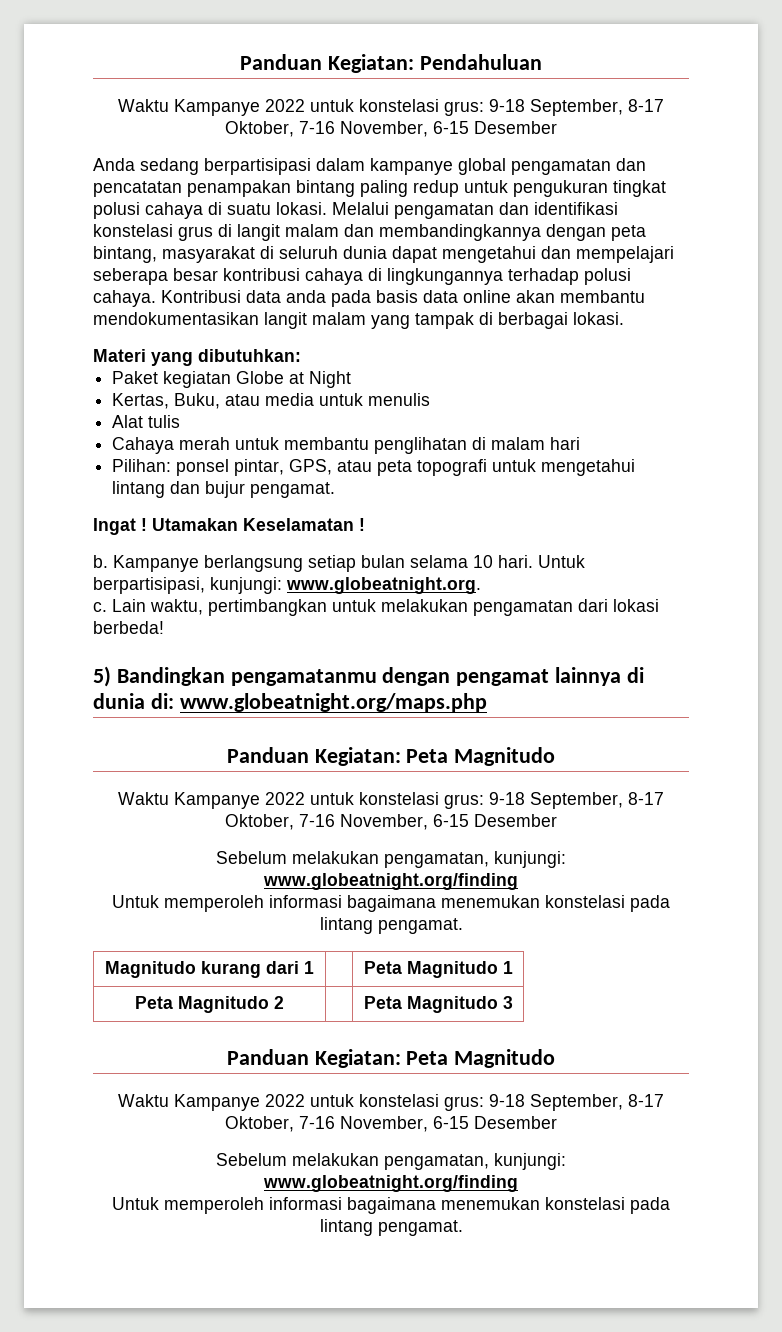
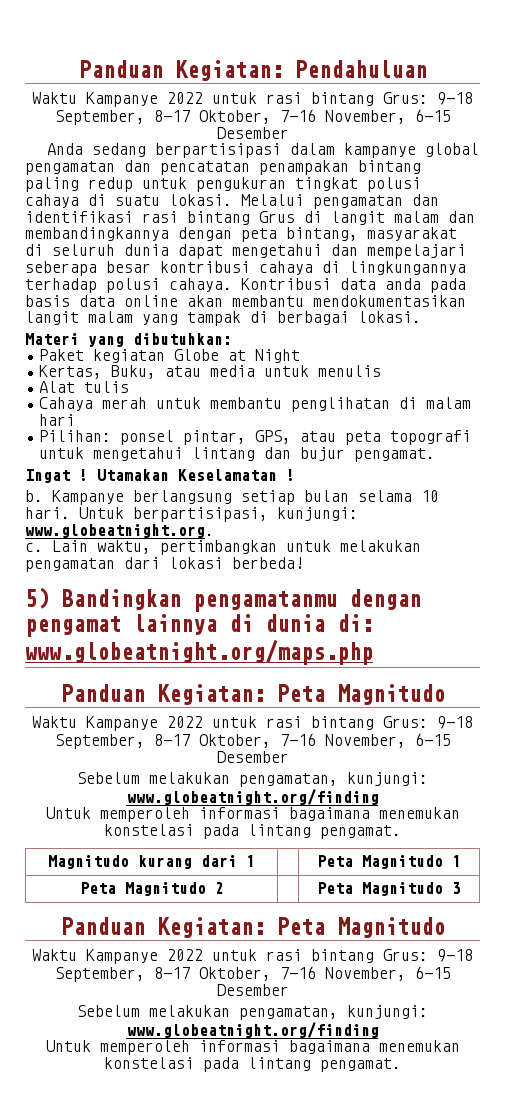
[359,99,484,116] konstelasi grus: -> [266,92,428,106] rasi bintang Grus:
[93,224,213,241] konstelasi grus -> [142,211,295,225] rasi bintang Grus
[359,792,484,809] konstelasi grus: -> [266,716,428,730] rasi bintang Grus:
[359,1094,484,1111] konstelasi grus: -> [266,949,428,963] rasi bintang Grus:

